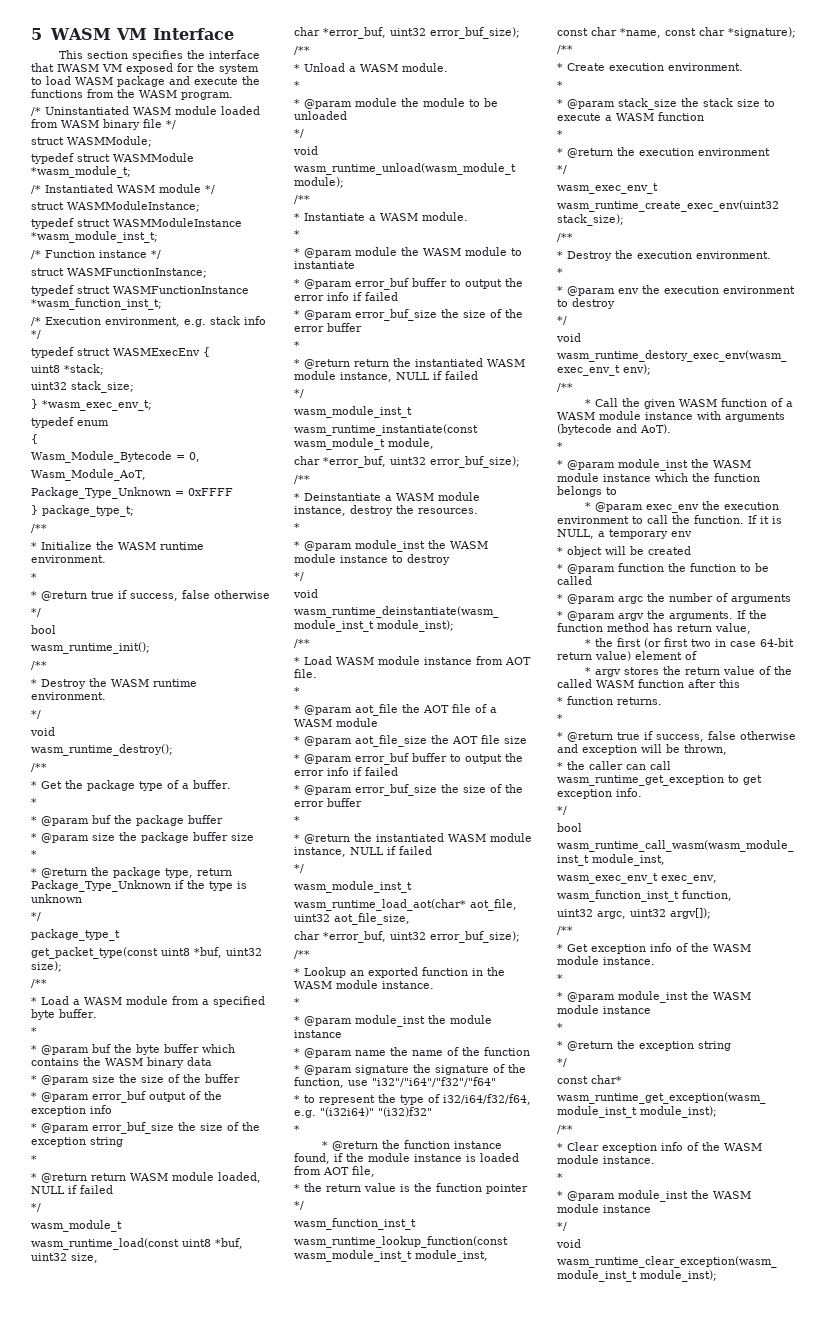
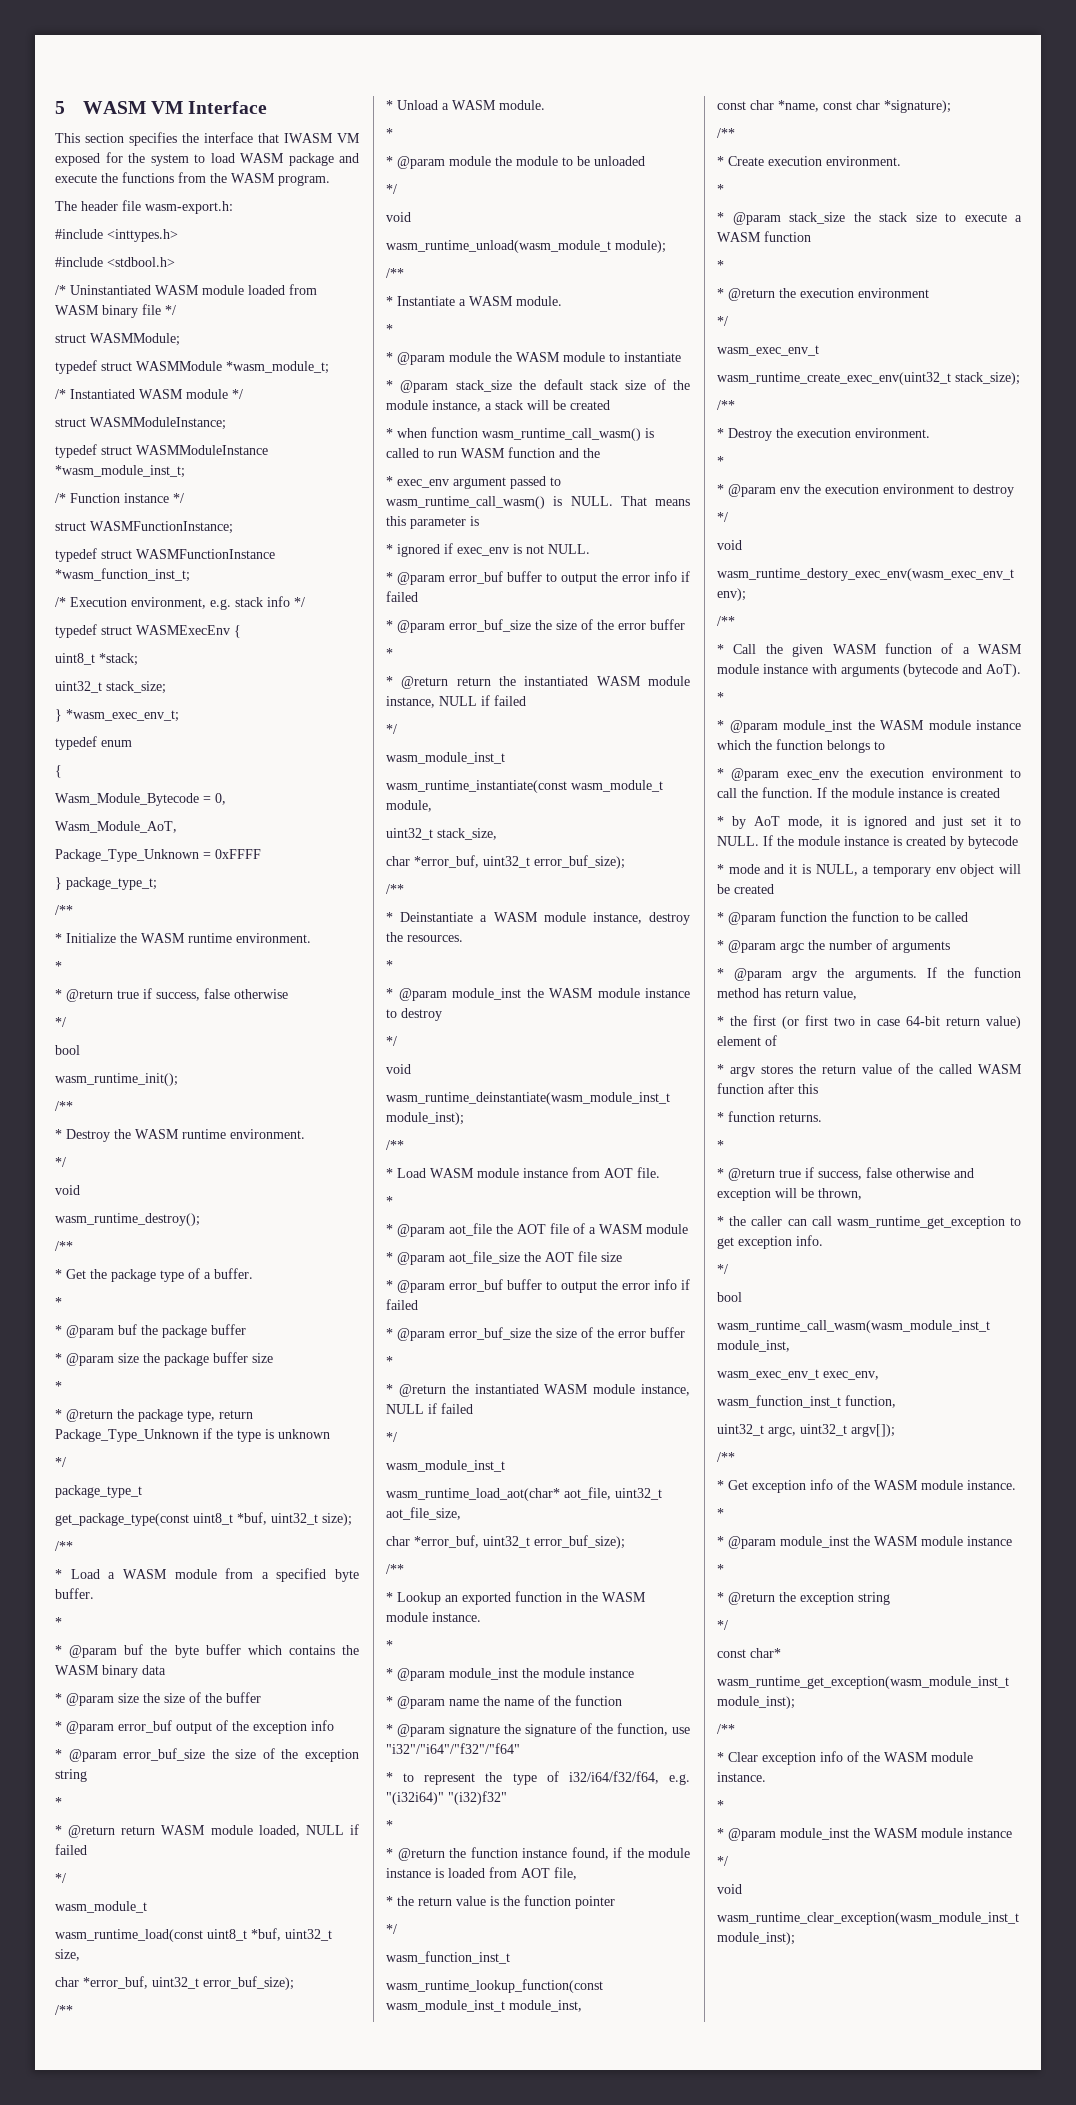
(233, 96) none -> [55,200,233,214] [55,229,178,242] [55,257,175,267] // The header file wasm-export.h: // #include <inttypes.h> // #include <stdbool.h>
[31,365,60,373] uint8 -> [55,653,95,665] uint8_t
[31,382,67,390] uint32 -> [55,681,102,693] uint32_t
[31,947,262,959] get_packet_type(const uint8 *buf, uint32 -> [55,1512,318,1526] get_package_type(const uint8_t *buf, uint32_t
[182,1238,243,1249] [31,1253,67,1261] uint8 *buf, uint32 -> [207,1928,332,1941] uint8_t *buf, uint32_t
[390,28,426,36] uint32 -> [152,1977,199,1989] uint32_t
(355, 265) none -> [386,379,690,393] [386,400,610,412] [386,427,654,441] [386,447,600,458] [386,476,561,489] [386,496,690,509] [386,516,479,529] [386,543,590,557] // * @param stack_size the default stack size of the module instance, a stack will be created // * when function wasm_runtime_call_wasm() is called to run WASM function and the // * exec_env argument passed to wasm_runtime_call_wasm() is NULL. That means this parameter is // * ignored if exec_env is not NULL.
[294,456,426,468] // char *error_buf, uint32 -> [386,828,497,840] [386,855,530,868] // uint32_t stack_size, // char *error_buf, uint32_t
[294,914,330,922] uint32 -> [615,1488,662,1500] uint32_t
[390,932,426,940] uint32 -> [483,1536,530,1548] uint32_t
[557,200,779,212] wasm_runtime_create_exec_env(uint32 -> [717,372,951,385] wasm_runtime_create_exec_env(uint32_t
(757, 519) none -> [831,788,1000,798] [717,816,1021,829] [717,835,1018,849] [717,864,785,874] the module instance is created // * by AoT mode, it is ignored and just set it to NULL. If the module instance is created by bytecode // * mode and
[557,547,563,555] // * -> (956, 870) none
[557,909,666,919] uint32 argc, uint32 -> [717,1424,847,1437] uint32_t argc, uint32_t

